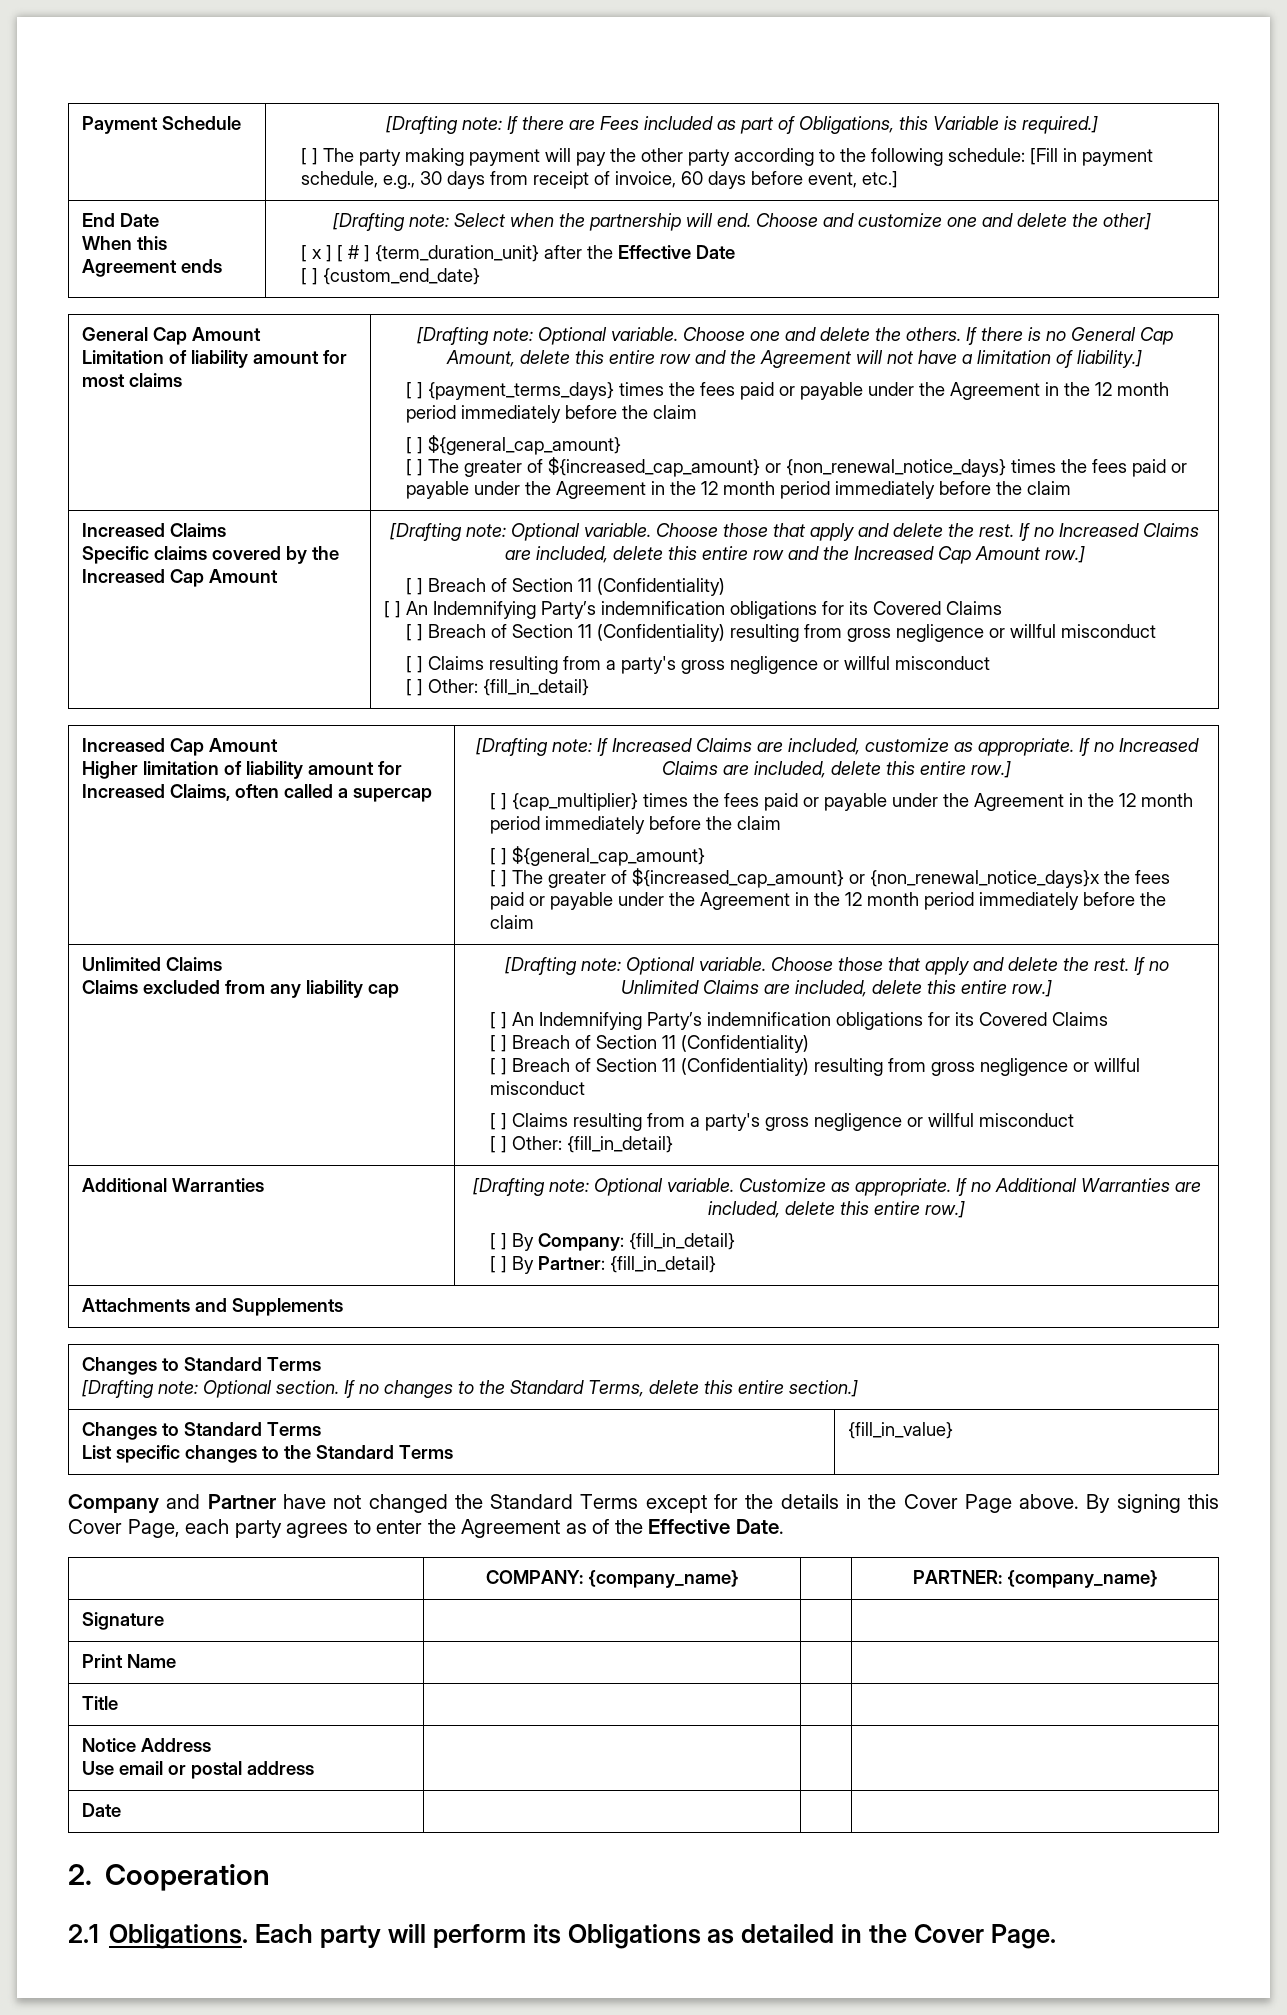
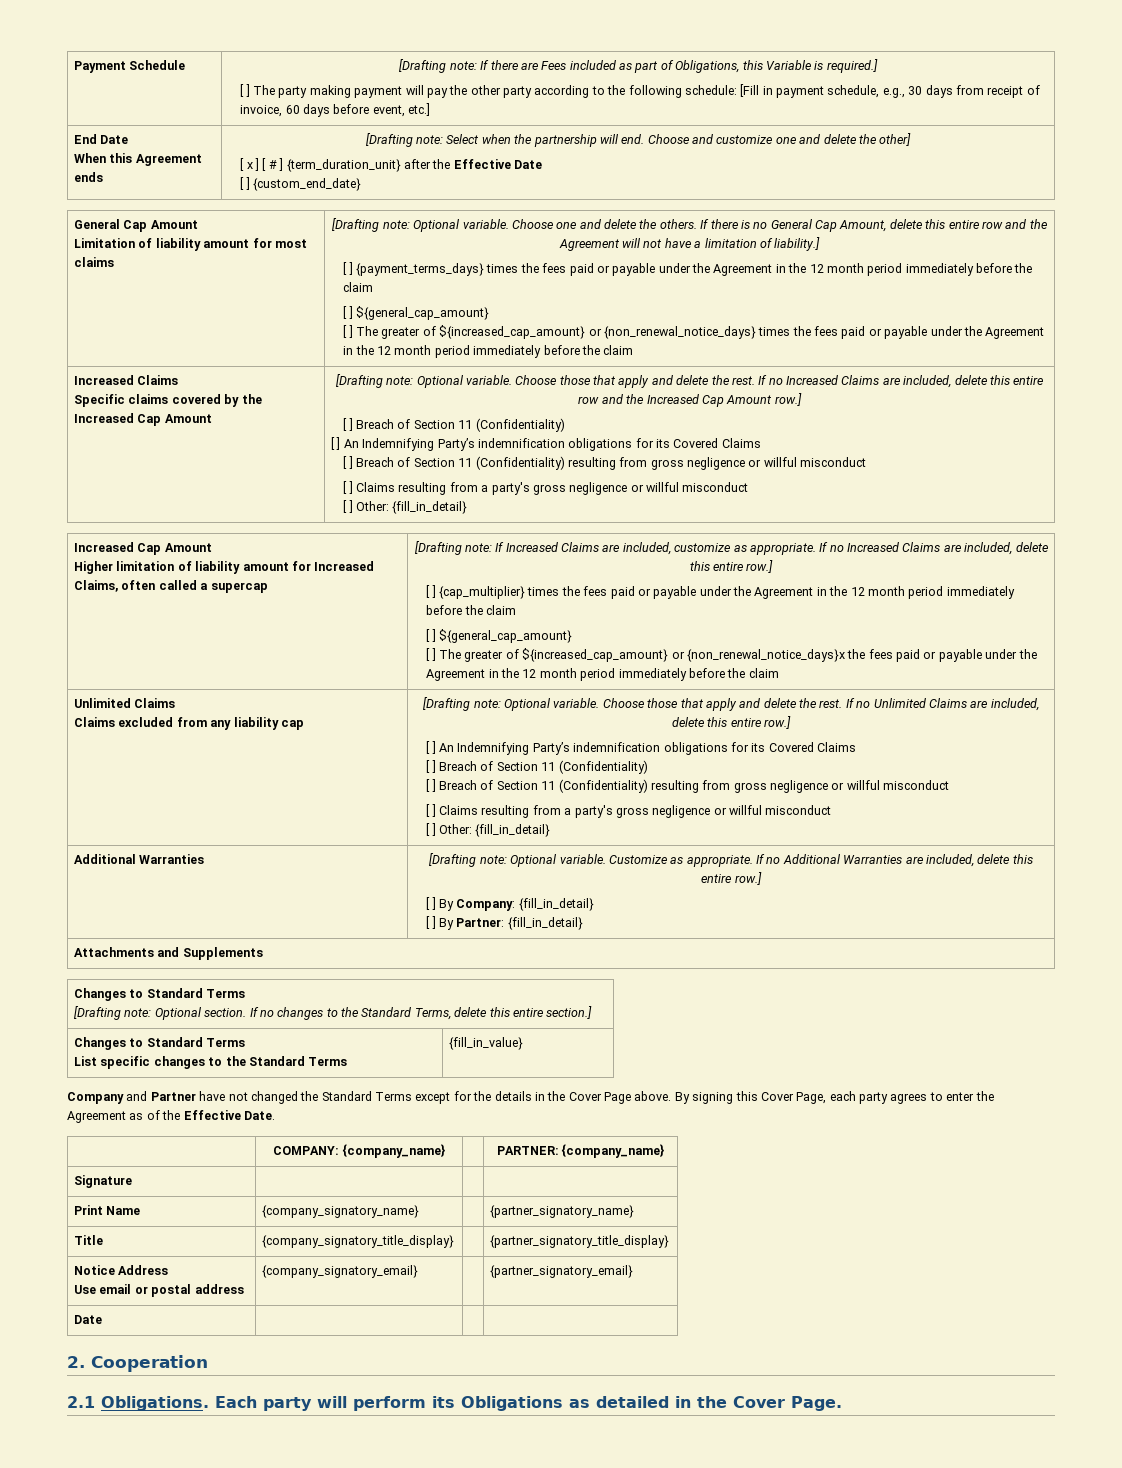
(176, 1661) | | -> [262,1205,420,1218] [490,1205,635,1218] {company_signatory_name} | | {partner_signatory_name}
(118, 1703) | | -> [262,1235,455,1248] [490,1235,670,1248] {company_signatory_title_display} | | {partner_signatory_title_display}
(314, 1768) | | -> [262,1265,419,1278] [490,1265,634,1278] {company_signatory_email} | | {partner_signatory_email}

